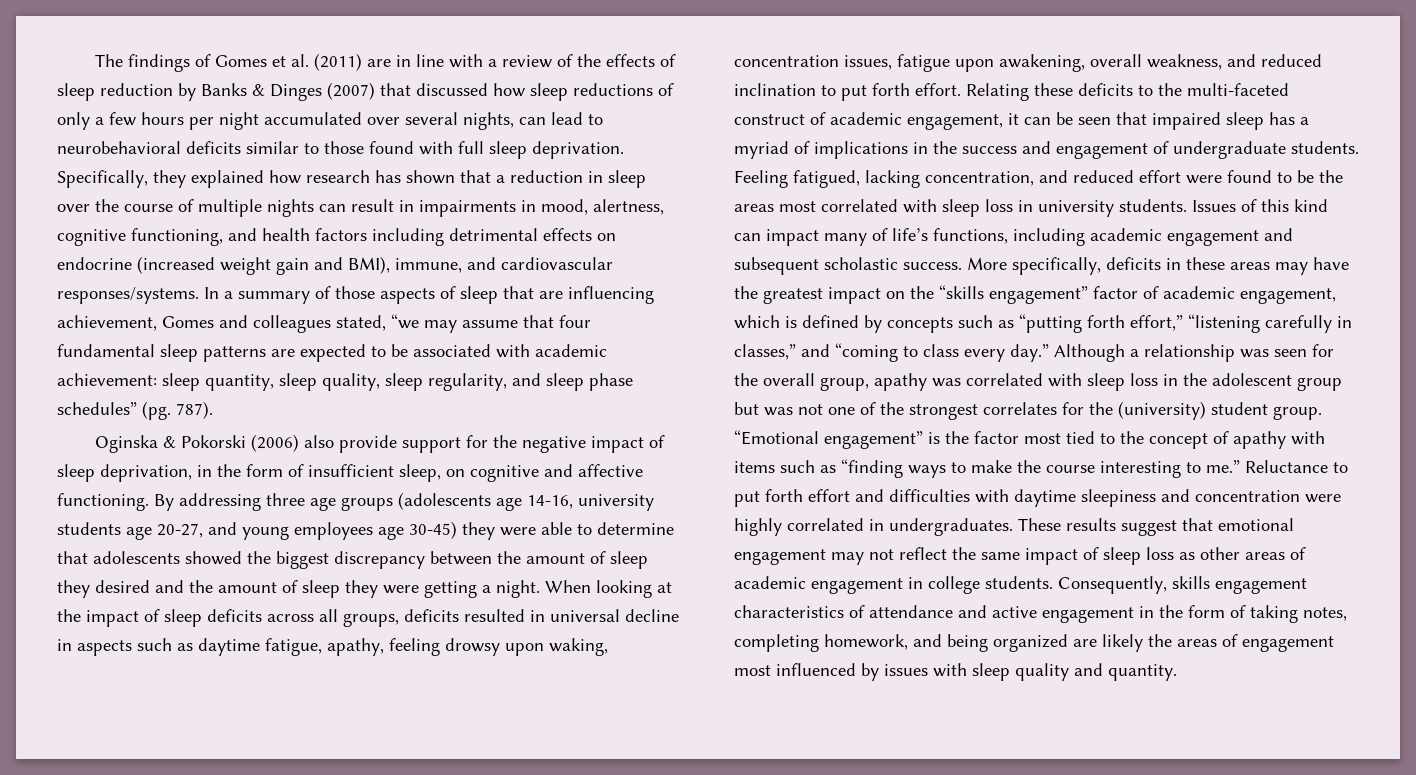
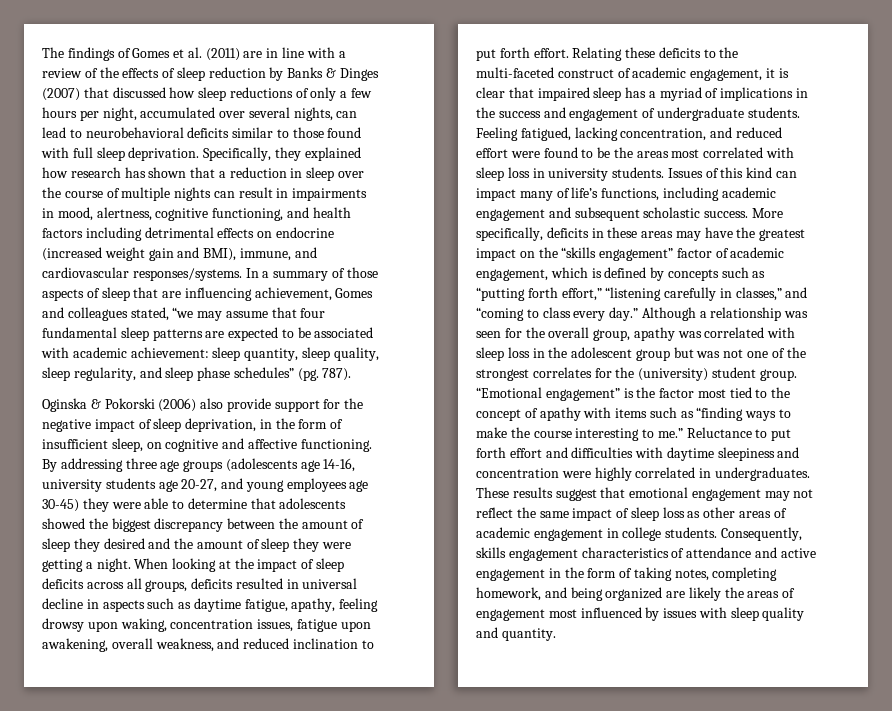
[219,112,259,130] night -> [102,107,137,121] night,
[1024,112,1111,125] can be seen -> [778,68,789,78] [476,87,505,98] is clear

